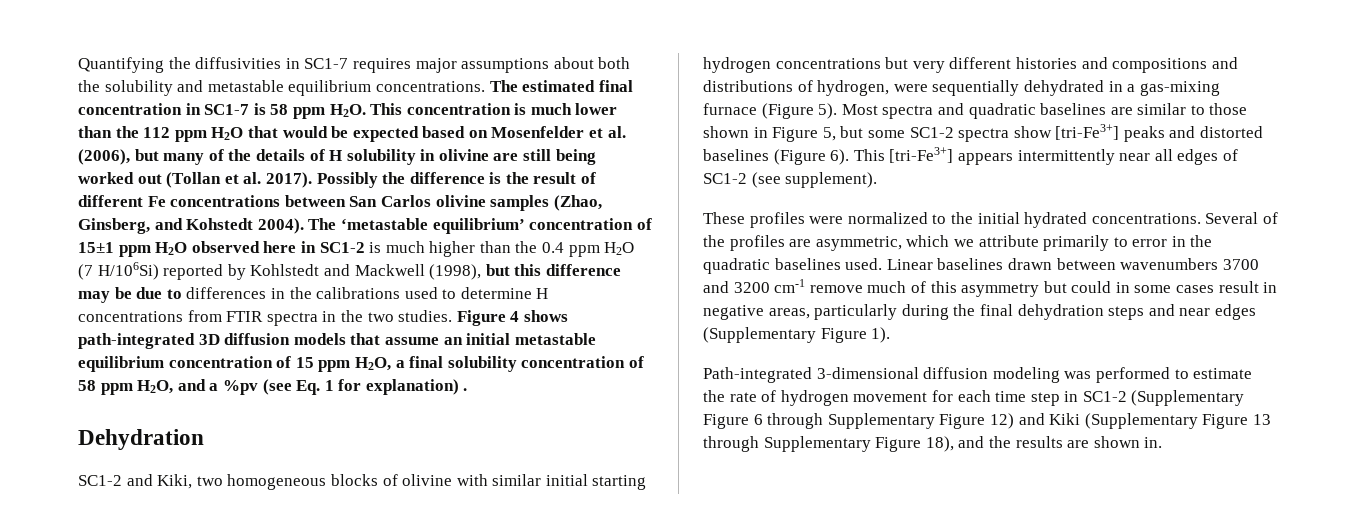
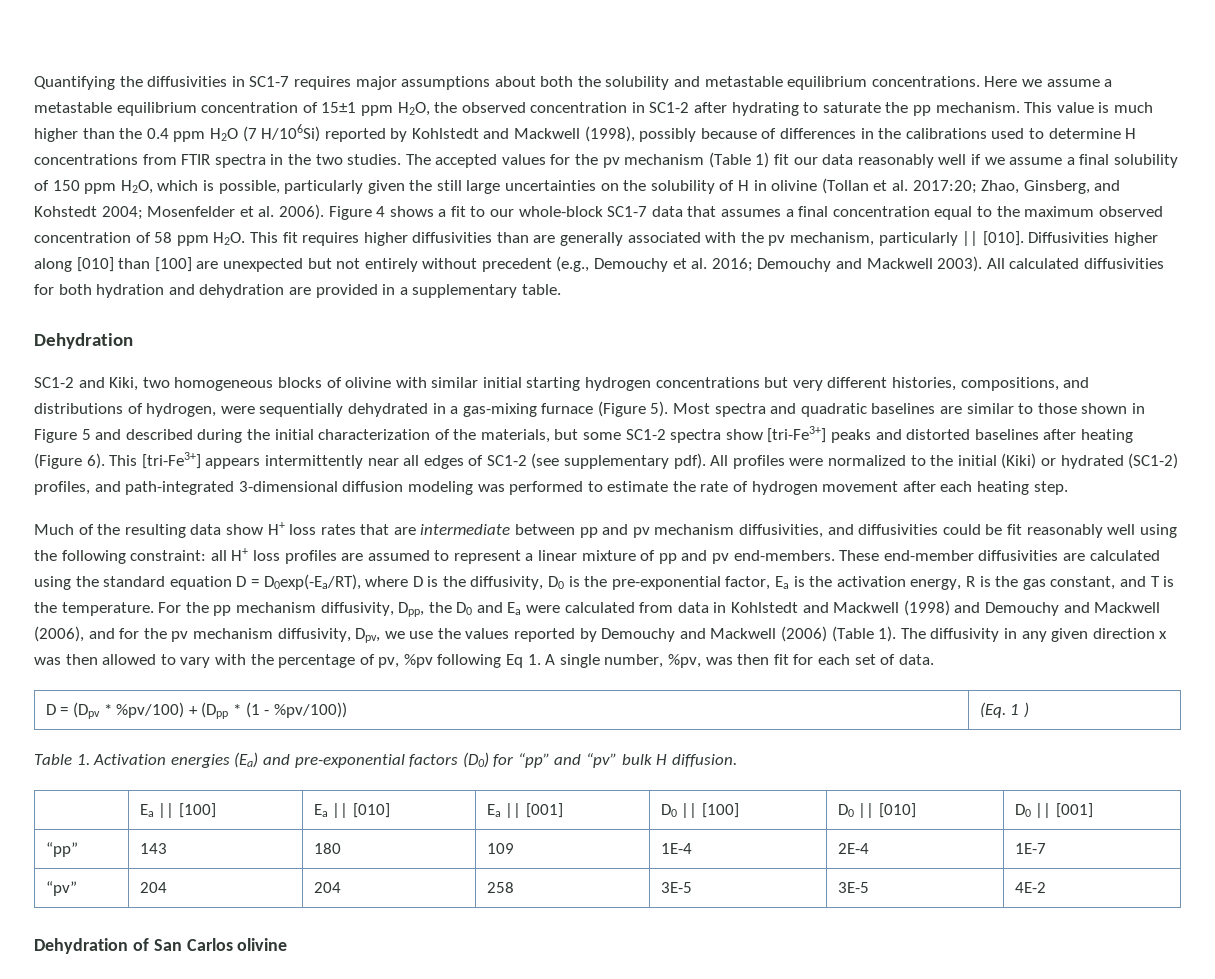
[489,80,633,92] [78,103,618,119] [78,126,626,142] [78,149,596,165] [78,172,597,188] [78,195,602,211] [78,218,652,234] [78,241,365,257] The estimated final concentration in SC1-7 is 58 ppm H2O. This concentration is much lower than the 112 ppm H2O that would be expected based on Mosenfelder et al. (2006), but many of the details of H solubility in olivine are still being worked out (Tollan et al. 2017). Possibly the difference is the result of different Fe concentrations between San Carlos olivine samples (Zhao, Ginsberg, and Kohstedt 2004). The ‘metastable equilibrium’ concentration of 15±1 ppm H2O observed here in SC1-2 -> [984,76,1113,87] [34,102,1094,116] Here we assume a metastable equilibrium concentration of 15±1 ppm H2O, the observed concentration in SC1-2 after hydrating to saturate the pp mechanism. This value
[485,264,621,276] [78,287,182,303] but this difference may be due to -> [639,128,777,142] possibly because of
[456,310,568,326] [78,333,596,349] [78,356,644,372] [78,379,468,395] Figure 4 shows path-integrated 3D diffusion models that assume an initial metastable equilibrium concentration of 15 ppm H2O, a final solubility concentration of 58 ppm H2O, and a %pv (see Eq. 1 for explanation) . -> [405,152,1178,168] [34,178,1121,194] [34,204,1163,220] [34,231,1158,246] [34,256,1164,272] [34,284,561,298] The accepted values for the pv mechanism (Table 1) fit our data reasonably well if we assume a final solubility of 150 ppm H2O, which is possible, particularly given the still large uncertainties on the solubility of H in olivine (Tollan et al. 2017:20; Zhao, Ginsberg, and Kohstedt 2004; Mosenfelder et al. 2006). Figure 4 shows a fit to our whole-block SC1-7 data that assumes a final concentration equal to the maximum observed concentration of 58 ppm H2O. This fit requires higher diffusivities than are generally associated with the pv mechanism, particularly || [010]. Diffusivities higher along [010] than [100] are unexpected but not entirely without precedent (e.g., Demouchy et al. 2016; Demouchy and Mackwell 2003). All calculated diffusivities for both hydration and dehydration are provided in a supplementary table.
[1015,57,1208,73] histories and compositions -> [892,377,1059,391] histories, compositions,
[822,127,836,141] 5, -> [81,429,550,443] 5 and described during the initial characterization of the materials,
(769, 155) none -> [1043,429,1133,443] after heating
[785,172,878,188] [703,212,745,224] supplement). // These -> [564,453,729,469] supplementary pdf). All
[1024,212,1278,228] [703,235,1213,251] [703,258,1259,274] [703,279,1278,297] [703,304,1256,320] [703,327,891,343] [703,367,812,383] hydrated concentrations. Several of the profiles are asymmetric, which we attribute primarily to error in the quadratic baselines used. Linear baselines drawn between wavenumbers 3700 and 3200 cm-1 remove much of this asymmetry but could in some cases result in negative areas, particularly during the final dehydration steps and near edges (Supplementary Figure 1). // Path-integrated -> [1001,453,1179,469] [34,481,235,495] (Kiki) or hydrated (SC1-2) profiles, and path-integrated
[931,390,1245,406] [703,413,1271,429] [703,436,1163,452] for each time step in SC1-2 (Supplementary Figure 6 through Supplementary Figure 12) and Kiki (Supplementary Figure 13 through Supplementary Figure 18), and the results are shown in. -> [902,481,1068,495] [34,522,1177,538] [34,548,1160,564] [34,574,1175,590] [34,600,1161,617] [34,626,1168,643] [34,654,934,668] [45,702,347,719] [979,702,1030,718] [34,752,737,768] [139,803,217,818] [313,803,391,818] [486,803,564,818] [660,803,740,818] [837,803,917,818] [1014,803,1094,818] [45,842,78,857] [139,843,167,854] [313,843,341,854] [486,843,514,854] [660,843,692,854] [837,843,869,854] [1014,843,1046,854] [45,881,77,896] [139,882,167,893] [313,882,341,893] [486,882,514,893] [660,882,692,893] [837,882,869,893] [1014,882,1046,893] [34,938,288,954] after each heating step. // Much of the resulting data show H+ loss rates that are intermediate between pp and pv mechanism diffusivities, and diffusivities could be fit reasonably well using the following constraint: all H+ loss profiles are assumed to represent a linear mixture of pp and pv end-members. These end-member diffusivities are calculated using the standard equation D = D0exp(-Ea/RT), where D is the diffusivity, D0 is the pre-exponential factor, Ea is the activation energy, R is the gas constant, and T is the temperature. For the pp mechanism diffusivity, Dpp, the D0 and Ea were calculated from data in Kohlstedt and Mackwell (1998) and Demouchy and Mackwell (2006), and for the pv mechanism diffusivity, Dpv, we use the values reported by Demouchy and Mackwell (2006) (Table 1). The diffusivity in any given direction x was then allowed to vary with the percentage of pv, %pv following Eq 1. A single number, %pv, was then fit for each set of data. // D = (Dpv * %pv/100) + (Dpp * (1 - %pv/100)) | (Eq. 1 ) // Table 1. Activation energies (Ea) and pre-exponential factors (D0) for “pp” and “pv” bulk H diffusion. // | Ea || [100] | Ea || [010] | Ea || [001] | D0 || [100] | D0 || [010] | D0 || [001] // “pp” | 143 | 180 | 109 | 1E-4 | 2E-4 | 1E-7 // “pv” | 204 | 204 | 258 | 3E-5 | 3E-5 | 4E-2 // Dehydration of San Carlos olivine

